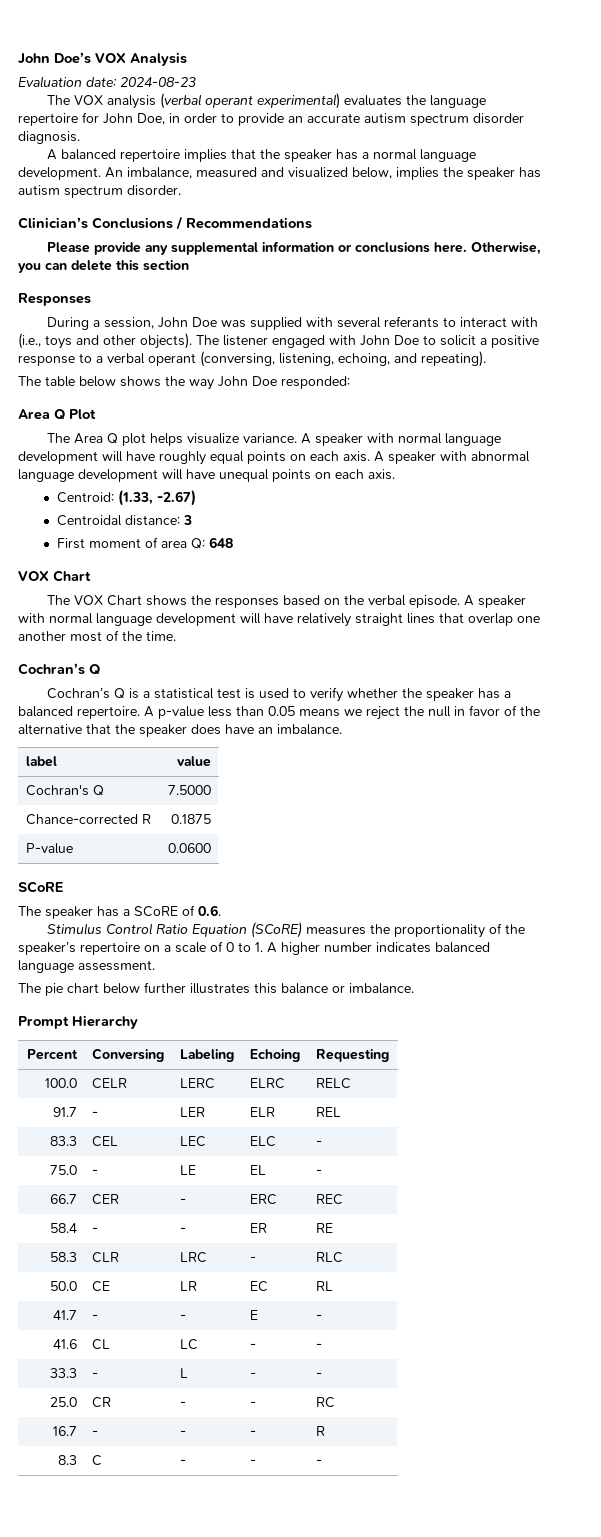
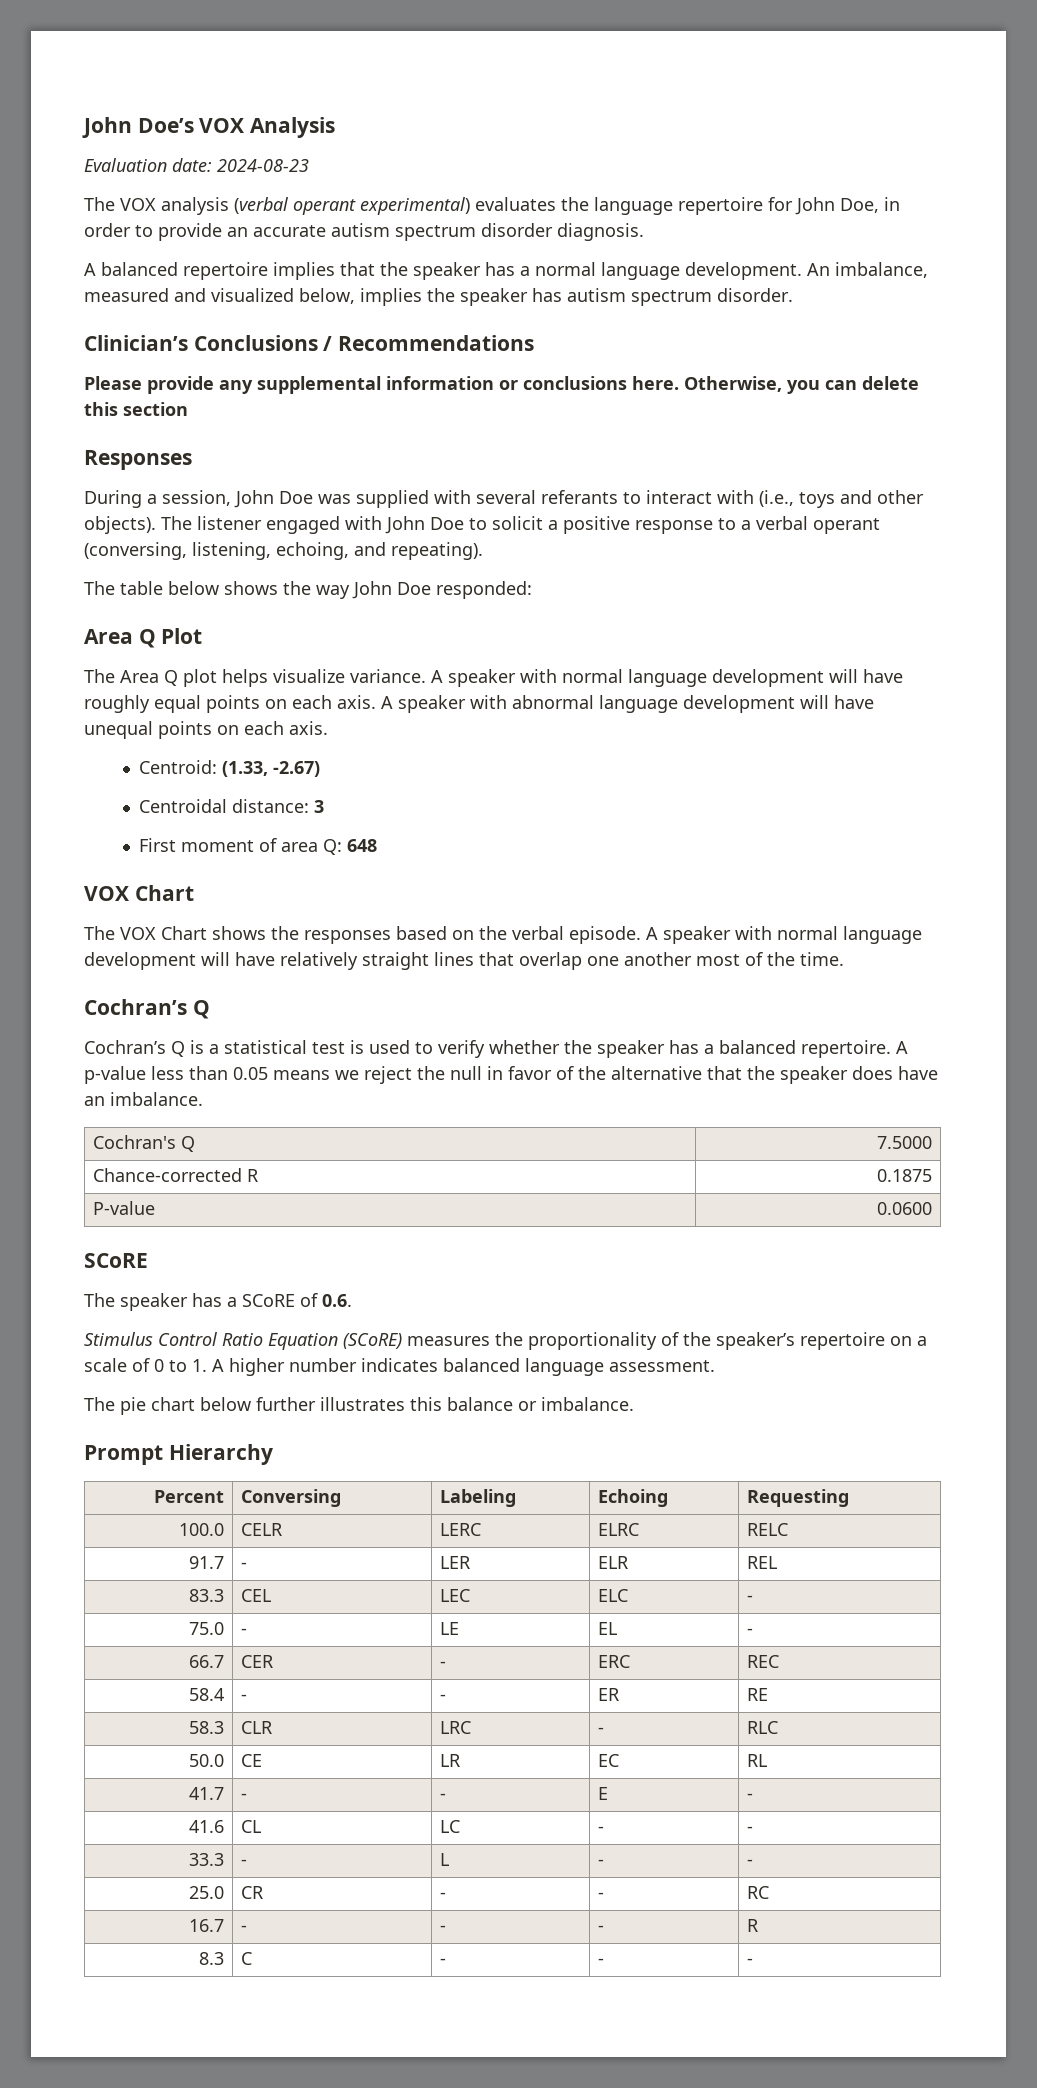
[25,756,57,767] [177,756,212,767] // label | value -> (203, 1099) none

